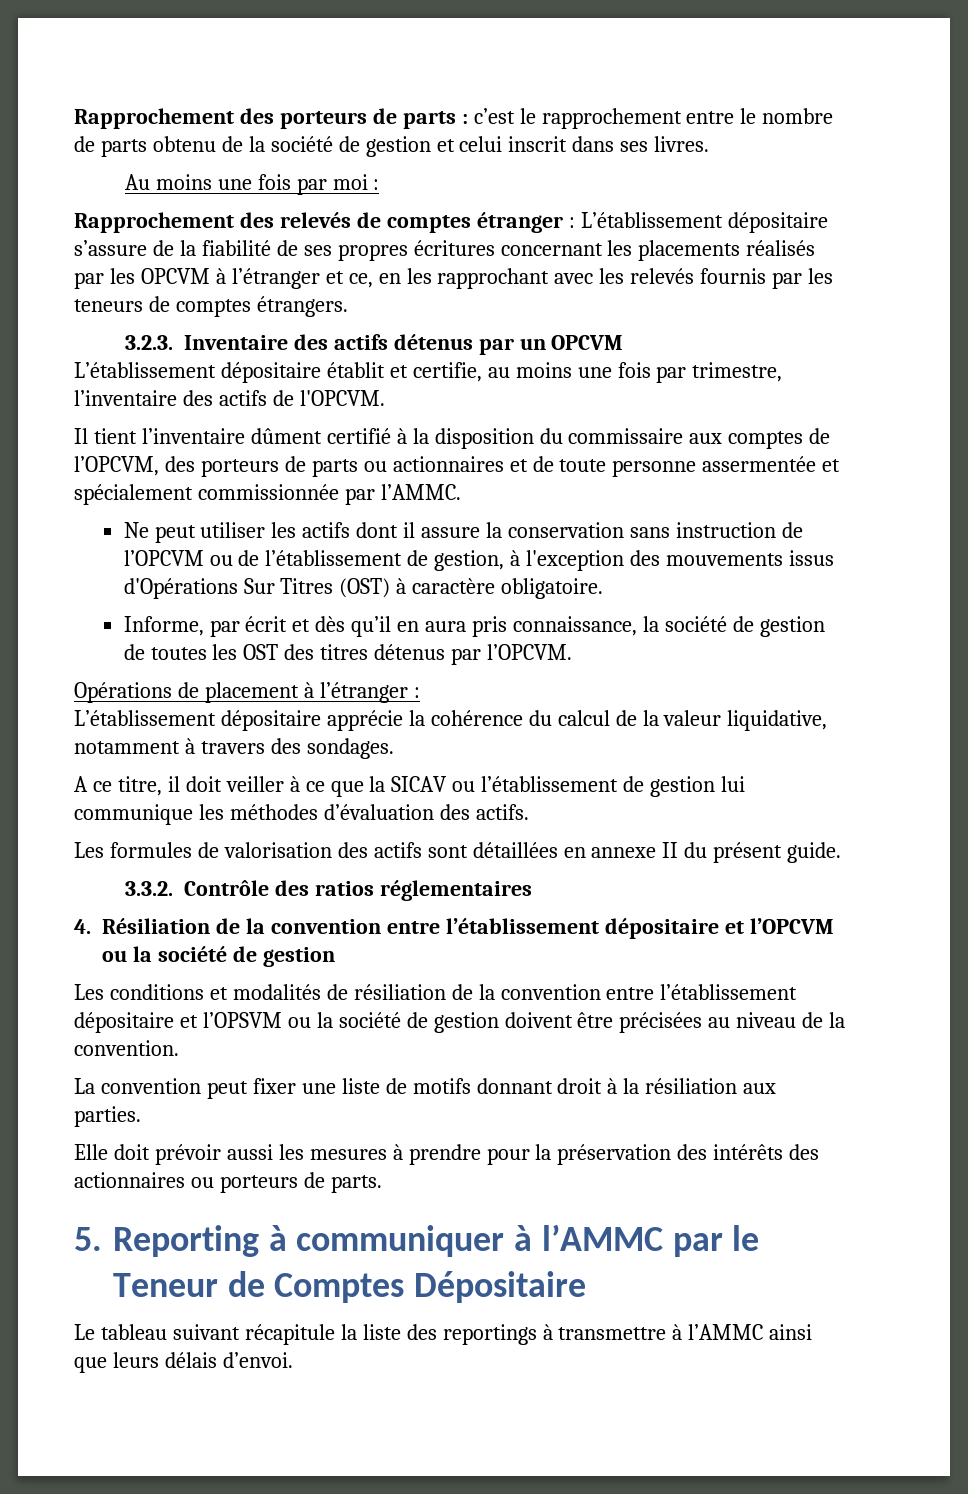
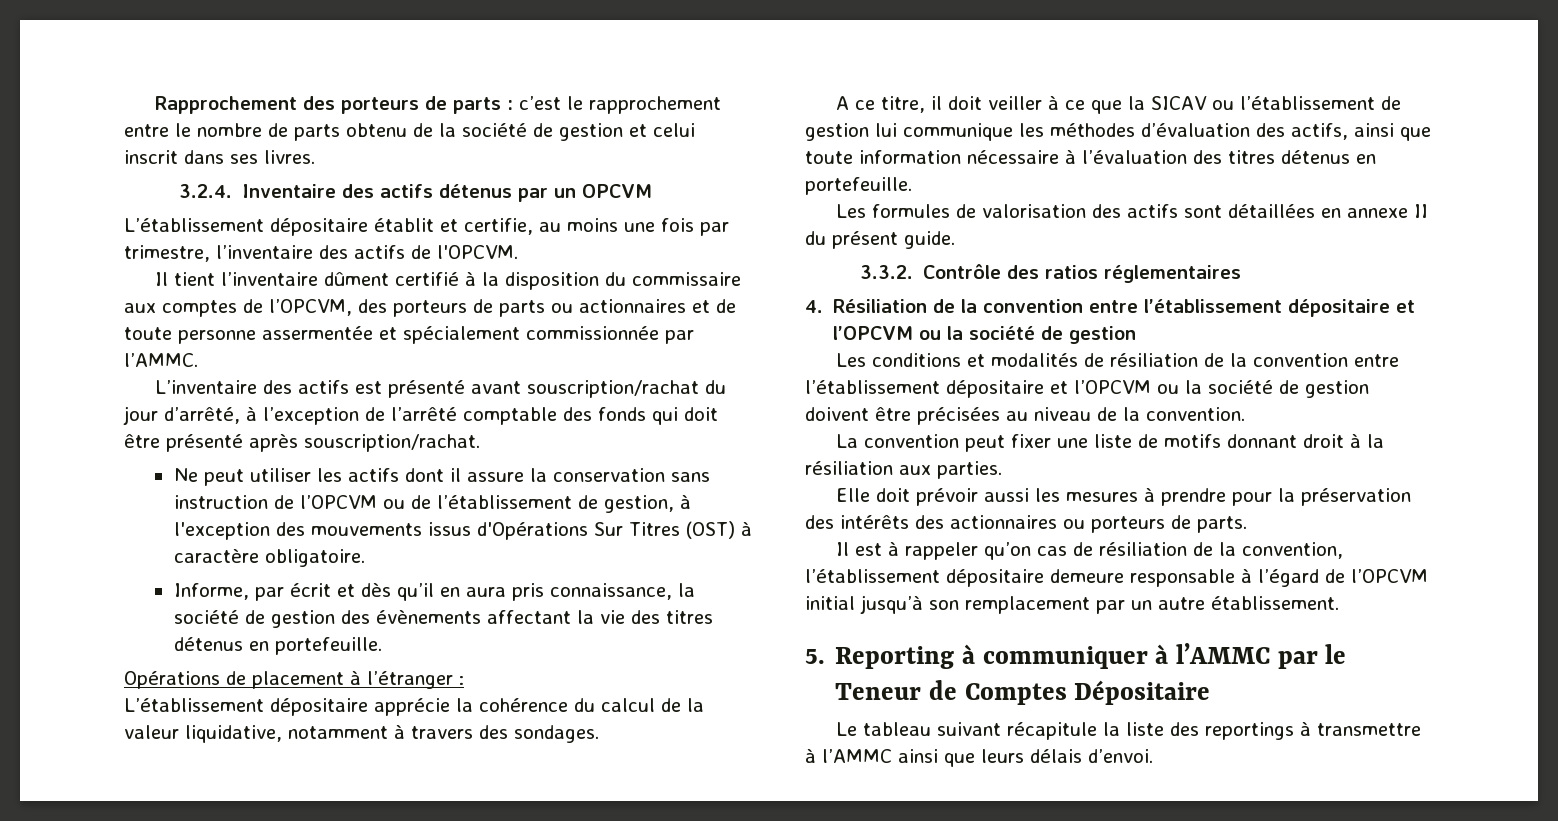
[124,174,380,195] [74,212,828,233] [74,240,816,261] [74,268,834,289] [74,296,348,317] [124,335,173,350] Au moins une fois par moi : // Rapprochement des relevés de comptes étranger : L’établissement dépositaire s’assure de la fiabilité de ses propres écritures concernant les placements réalisés par les OPCVM à l’étranger et ce, en les rapprochant avec les relevés fournis par les teneurs de comptes étrangers. // 3.2.3. -> [178,184,232,198] 3.2.4.
(461, 492) none -> [155,380,727,398] [123,406,718,425] [124,434,480,452] // L’inventaire des actifs est présenté avant souscription/rachat du jour d’arrêté, à l’exception de l’arrêté comptable des fonds qui doit être présenté après souscription/rachat.
[123,644,573,665] de toutes les OST des titres détenus par l’OPCVM. -> [340,610,713,624] [173,637,382,655] des évènements affectant la vie des titres détenus en portefeuille.
[475,804,529,820] actifs. -> [1291,123,1431,141] [805,150,1376,164] [805,177,912,195] actifs, ainsi que toute information nécessaire à l’évaluation des titres détenus en portefeuille.
[202,1012,282,1028] l’OPSVM -> [1074,380,1151,394] l’OPCVM
(382, 1184) none -> [836,542,1344,560] [805,569,1428,587] [805,595,1339,614] // Il est à rappeler qu’on cas de résiliation de la convention, l’établissement dépositaire demeure responsable à l’égard de l’OPCVM initial jusqu’à son remplacement par un autre établissement.

